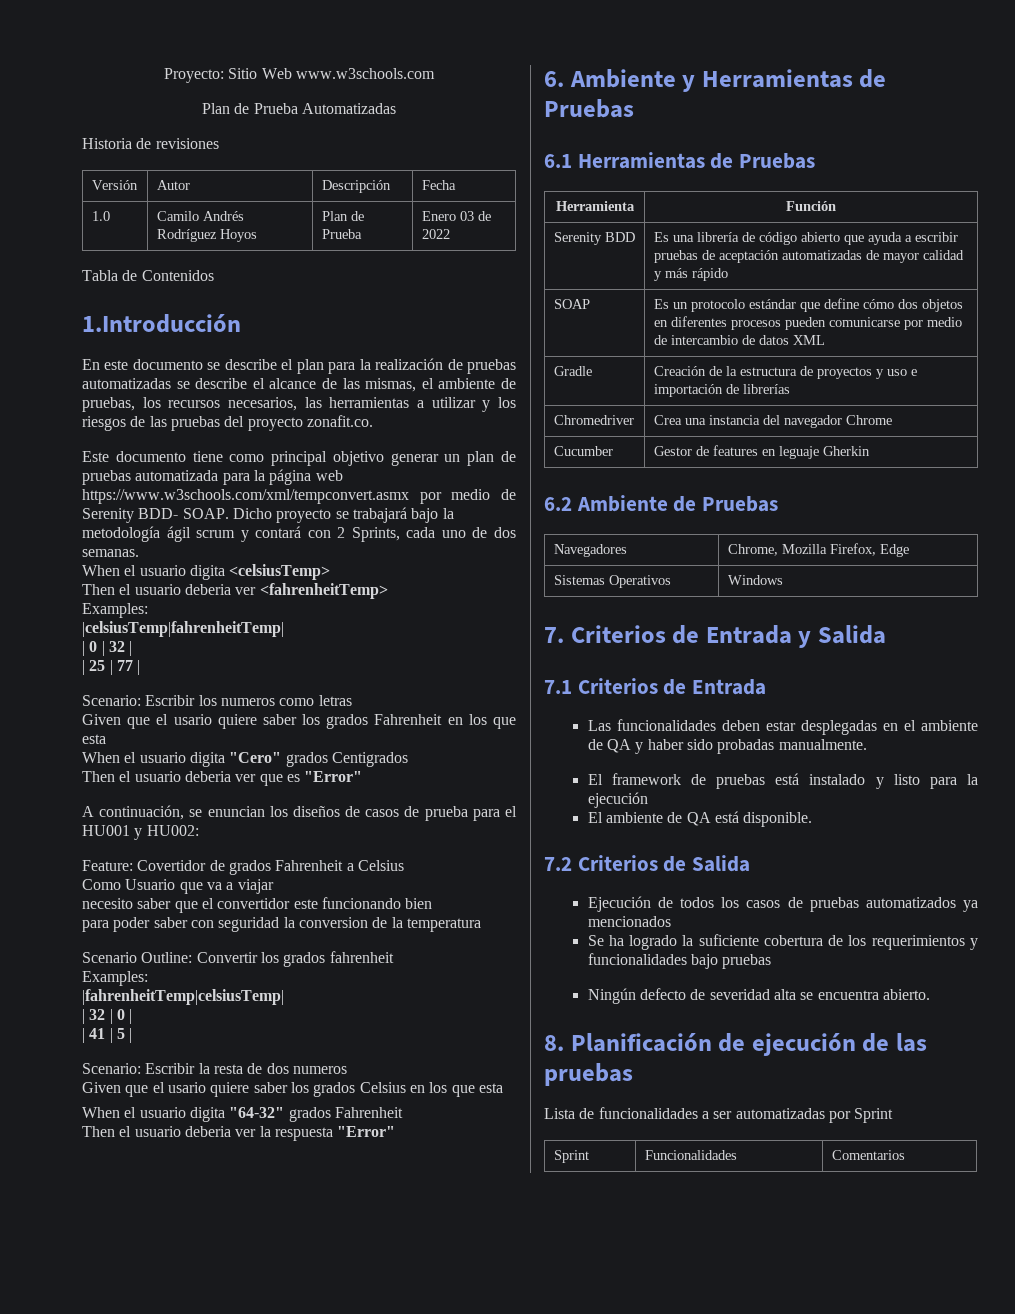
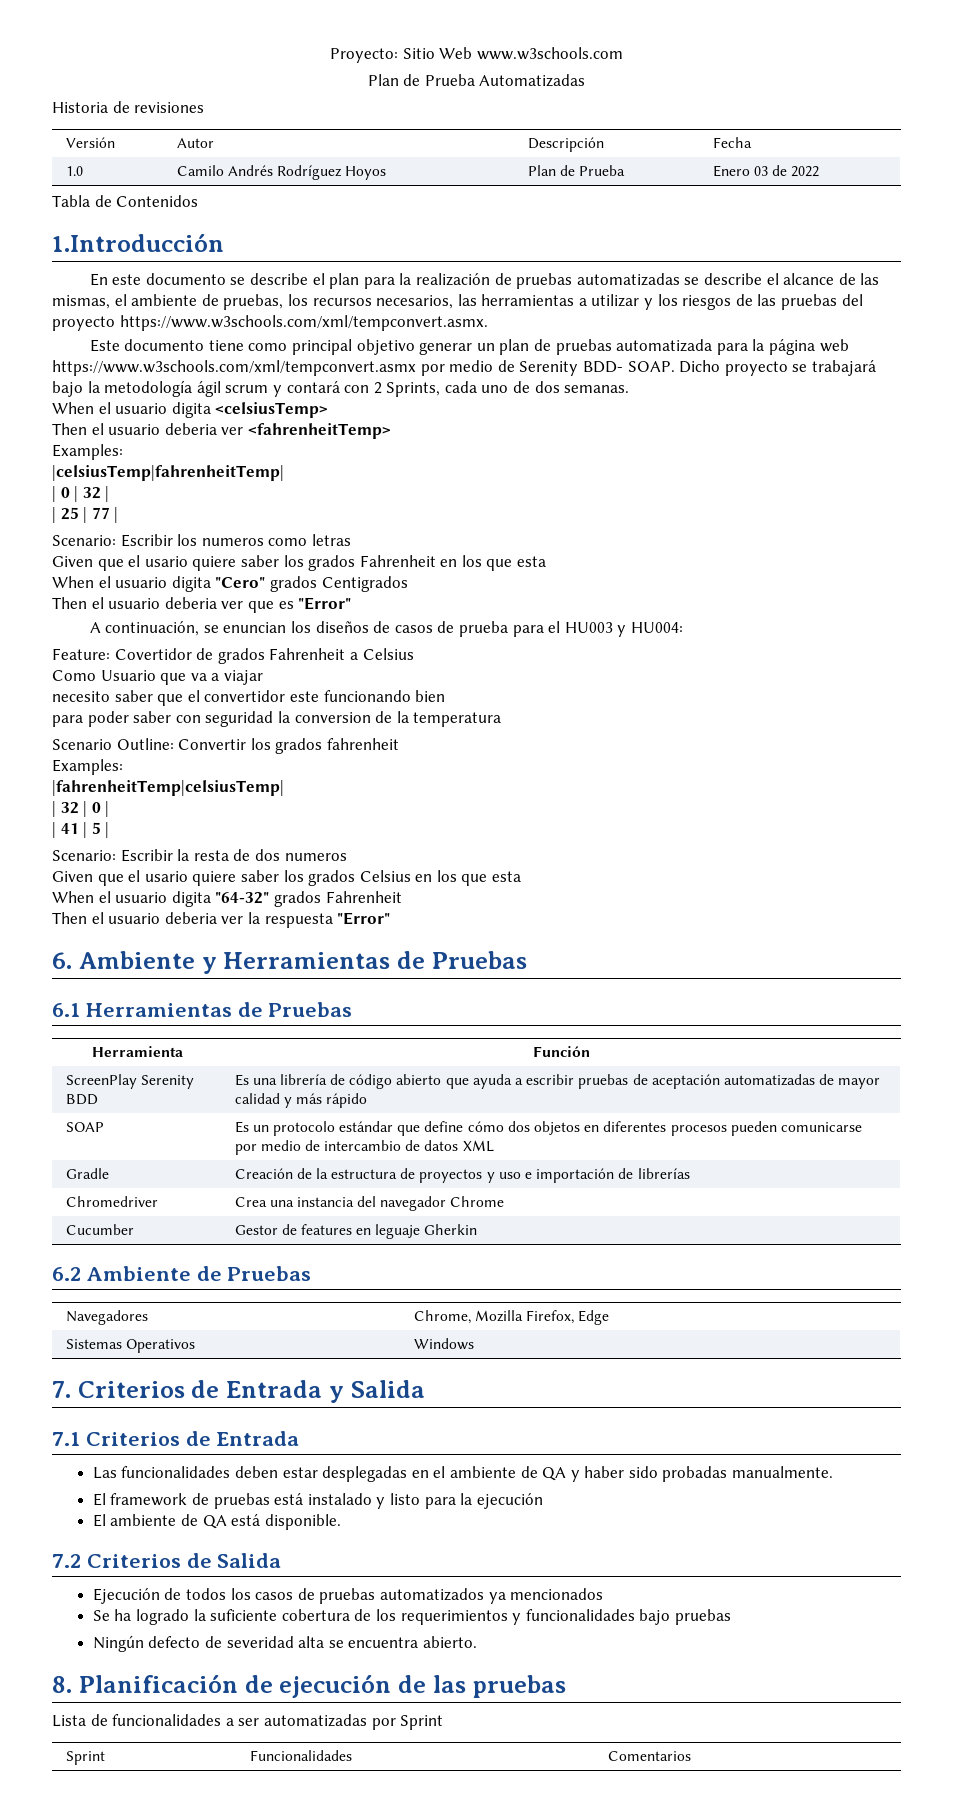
[306,415,373,427] zonafit.co. -> [119,315,488,331] https://www.w3schools.com/xml/tempconvert.asmx.
[82,825,199,840] HU001 y HU002: -> [564,622,683,637] HU003 y HU004:
(836, 206) none -> [65,1074,137,1089] ScreenPlay

